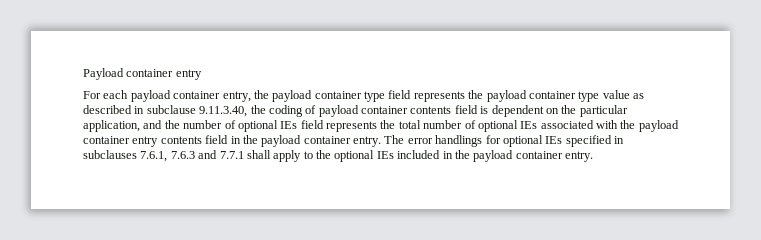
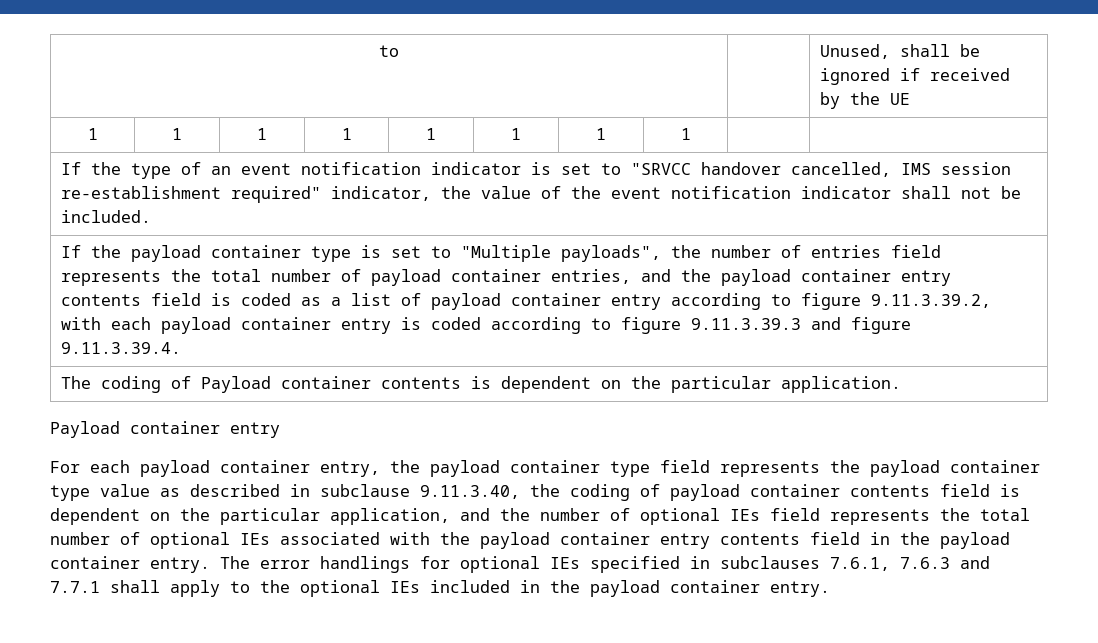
(83, 74) none -> [379,45,399,57] [820,44,981,59] [820,68,1011,85] [820,92,911,109] [87,128,98,140] [172,128,182,140] [257,128,267,140] [341,128,352,140] [426,128,436,140] [511,128,521,140] [596,128,606,140] [680,128,691,140] [61,162,1012,179] [61,186,1022,203] [61,210,152,223] [61,245,942,262] [61,269,952,286] [61,293,992,310] [61,317,912,334] [61,342,182,354] [61,376,902,393] to | | Unused, shall be ignored if received by the UE // 1 | 1 | 1 | 1 | 1 | 1 | 1 | 1 | | // If the type of an event notification indicator is set to "SRVCC handover cancelled, IMS session re-establishment required" indicator, the value of the event notification indicator shall not be included. // If the payload container type is set to "Multiple payloads", the number of entries field represents the total number of payload container entries, and the payload container entry contents field is coded as a list of payload container entry according to figure 9.11.3.39.2, with each payload container entry is coded according to figure 9.11.3.39.3 and figure 9.11.3.39.4. // The coding of Payload container contents is dependent on the particular application. //

